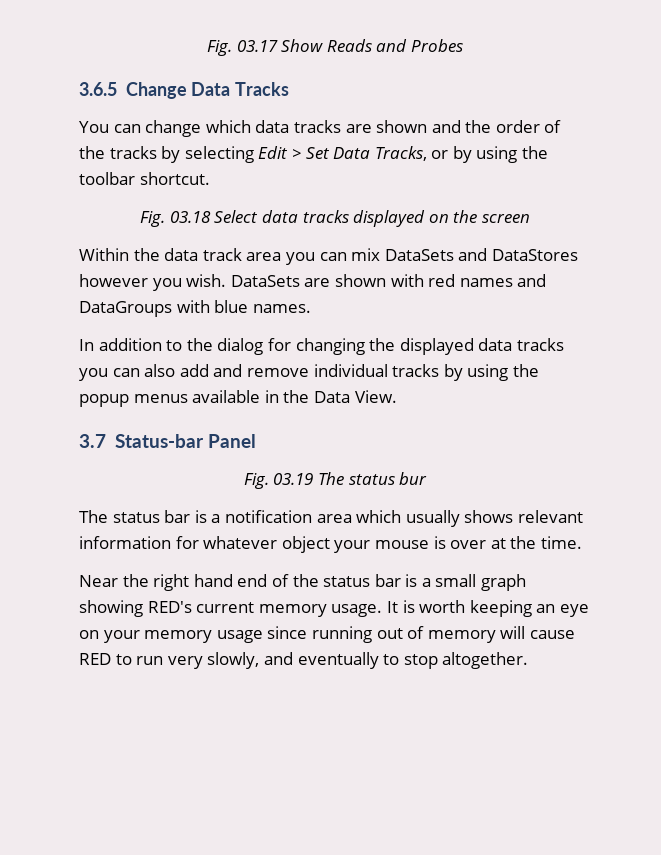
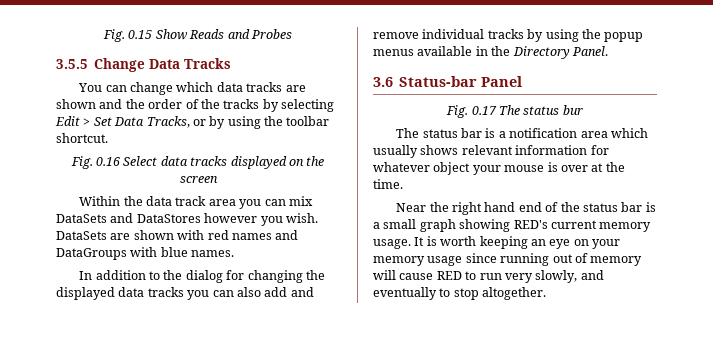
[207,40,278,56] Fig. 03.17 -> [103,29,153,42] Fig. 0.15
[79,82,117,96] 3.6.5 -> [56,59,88,69] 3.5.5
[169,211,211,223] 03.18 -> [96,157,121,166] 0.16
[313,390,397,403] [79,434,106,448] Data View. // 3.7 -> [512,46,608,59] [373,77,393,87] Directory Panel. // 3.6
[273,473,314,485] 03.19 -> [471,106,497,115] 0.17

